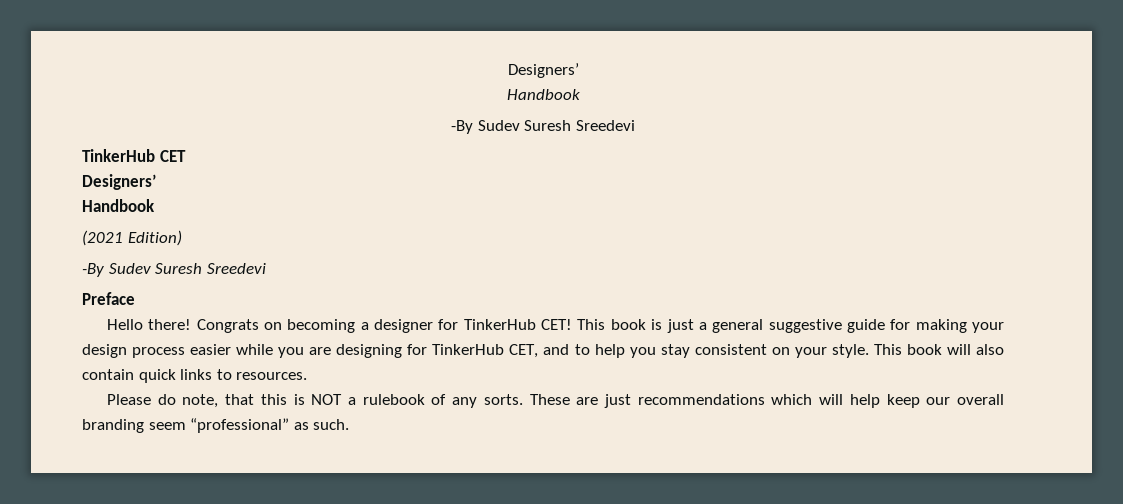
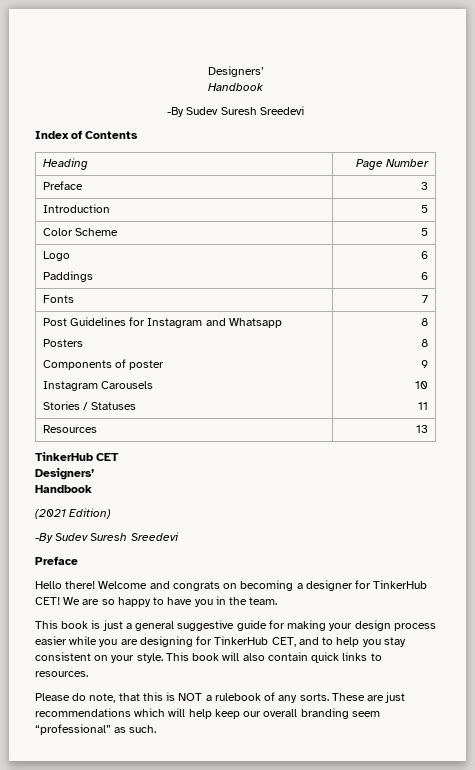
(635, 125) none -> [35,130,139,139] [42,158,88,170] [356,159,430,170] [42,181,83,190] [421,182,429,190] [42,204,110,213] [421,205,429,213] [42,228,118,236] [421,228,429,236] [42,251,70,261] [42,271,93,282] [421,251,429,259] [421,272,429,280] [42,295,74,303] [422,295,429,303] [42,317,282,328] [42,339,83,347] [42,359,165,370] [42,381,153,391] [42,401,137,410] [421,318,429,326] [421,339,429,347] [421,360,429,368] [415,381,429,389] [418,402,429,410] [42,425,97,433] [416,425,429,433] // Index of Contents // Heading | Page Number // Preface | 3 // Introduction | 5 // Color Scheme | 5 // Logo // Paddings | 6 // 6 // Fonts | 7 // Post Guidelines for Instagram and Whatsapp // Posters // Components of poster // Instagram Carousels // Stories / Statuses | 8 // 8 // 9 // 10 // 11 // Resources | 13
[196,319,259,333] Congrats -> [98,581,220,591] Welcome and congrats
(573, 324) none -> [63,596,278,607] We are so happy to have you in the team. //

